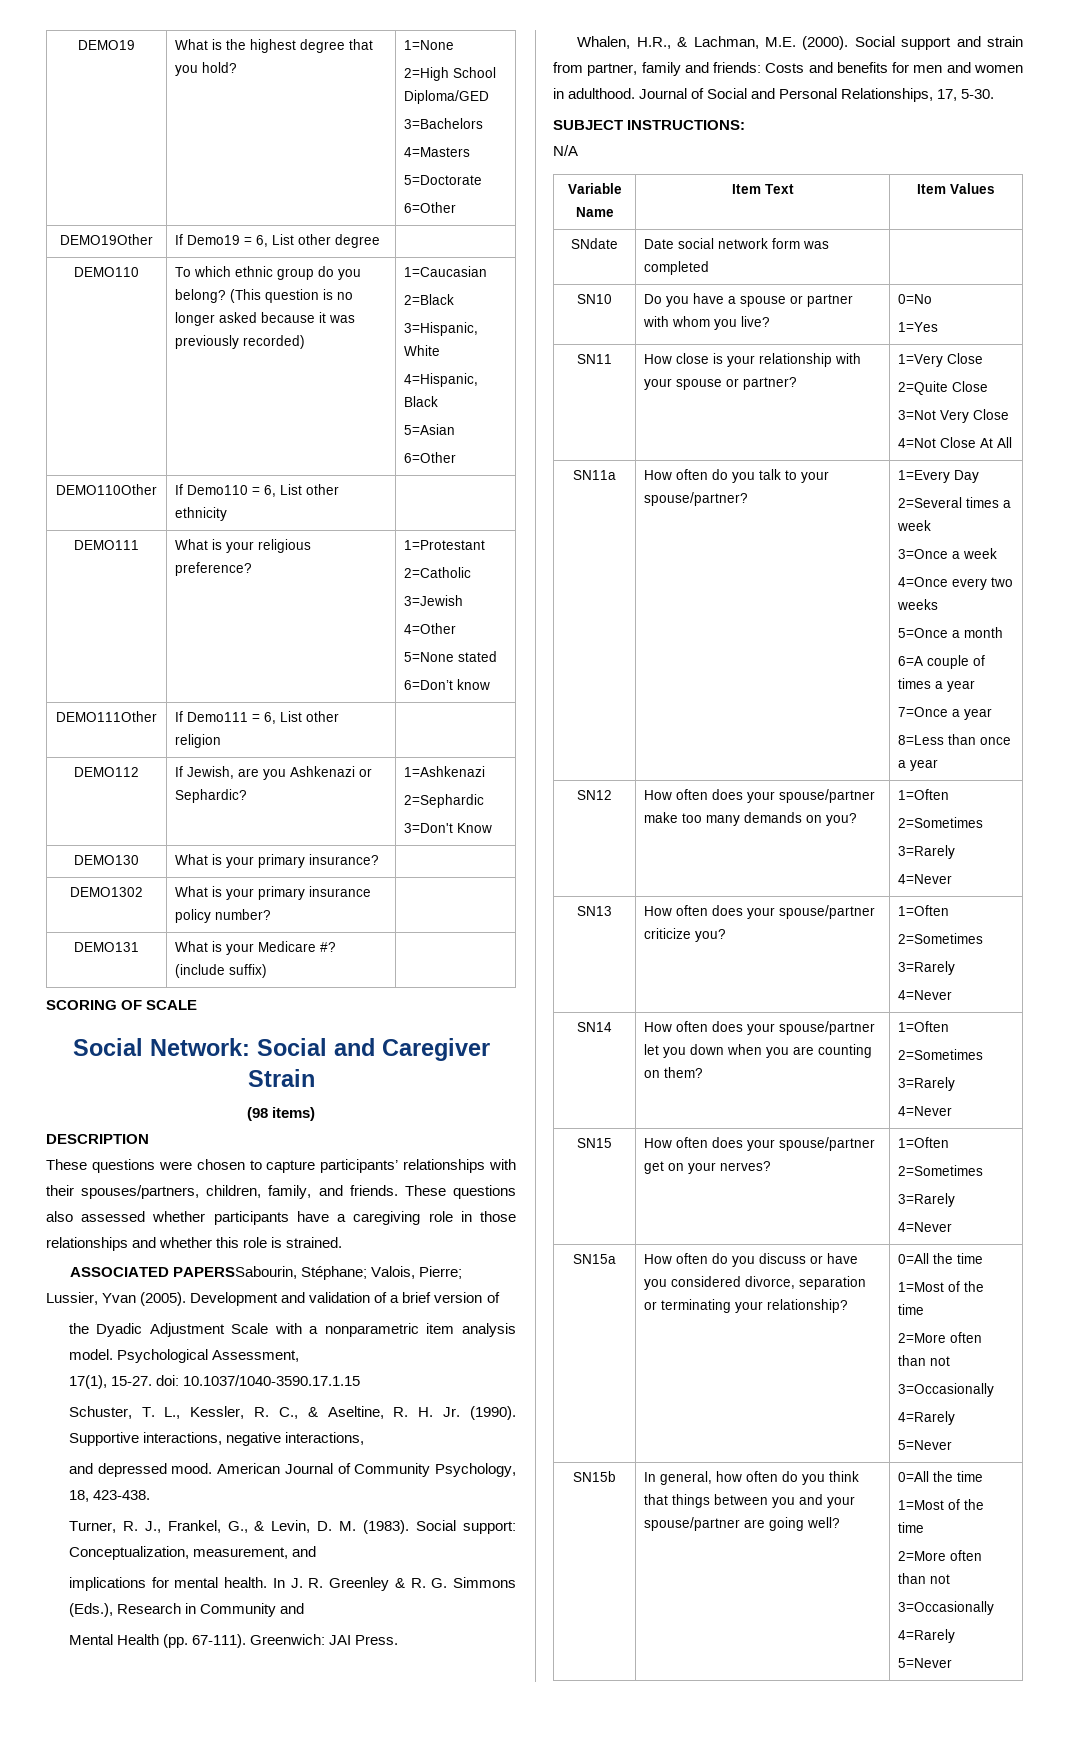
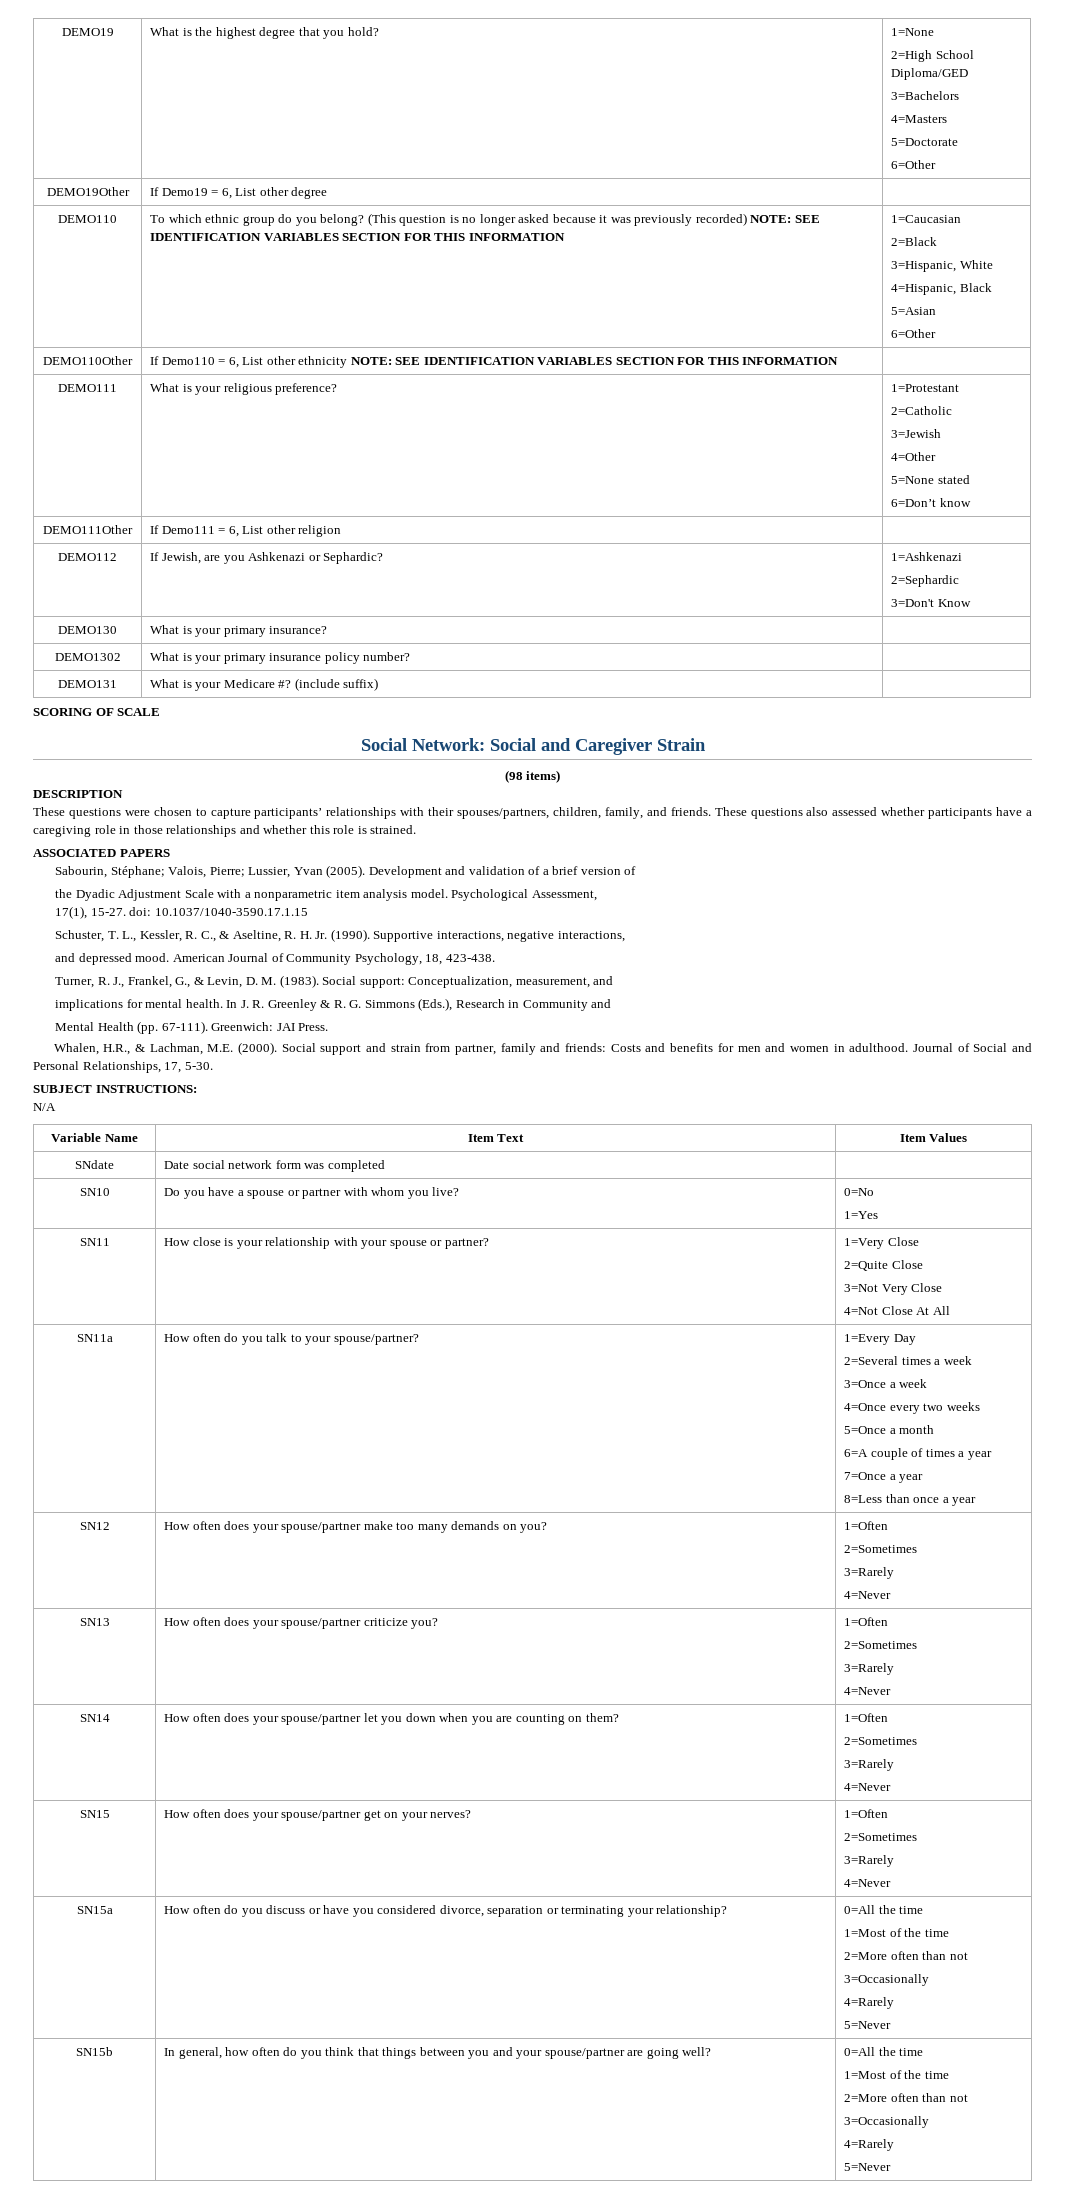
(306, 342) none -> [750,215,820,223] [150,233,565,241] NOTE: SEE IDENTIFICATION VARIABLES SECTION FOR THIS INFORMATION
(228, 514) none -> [350,357,839,365] NOTE: SEE IDENTIFICATION VARIABLES SECTION FOR THIS INFORMATION
[173,1266,298,1279] PAPERSSabourin, -> [119,849,170,857] [55,866,108,878] PAPERS // Sabourin,

